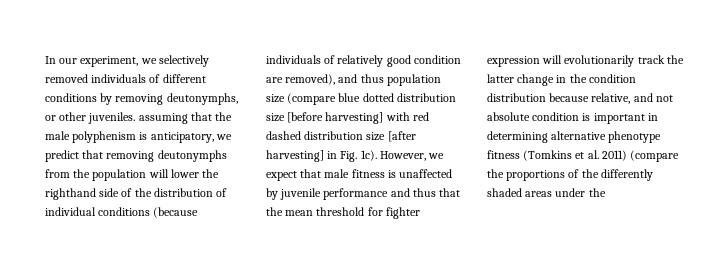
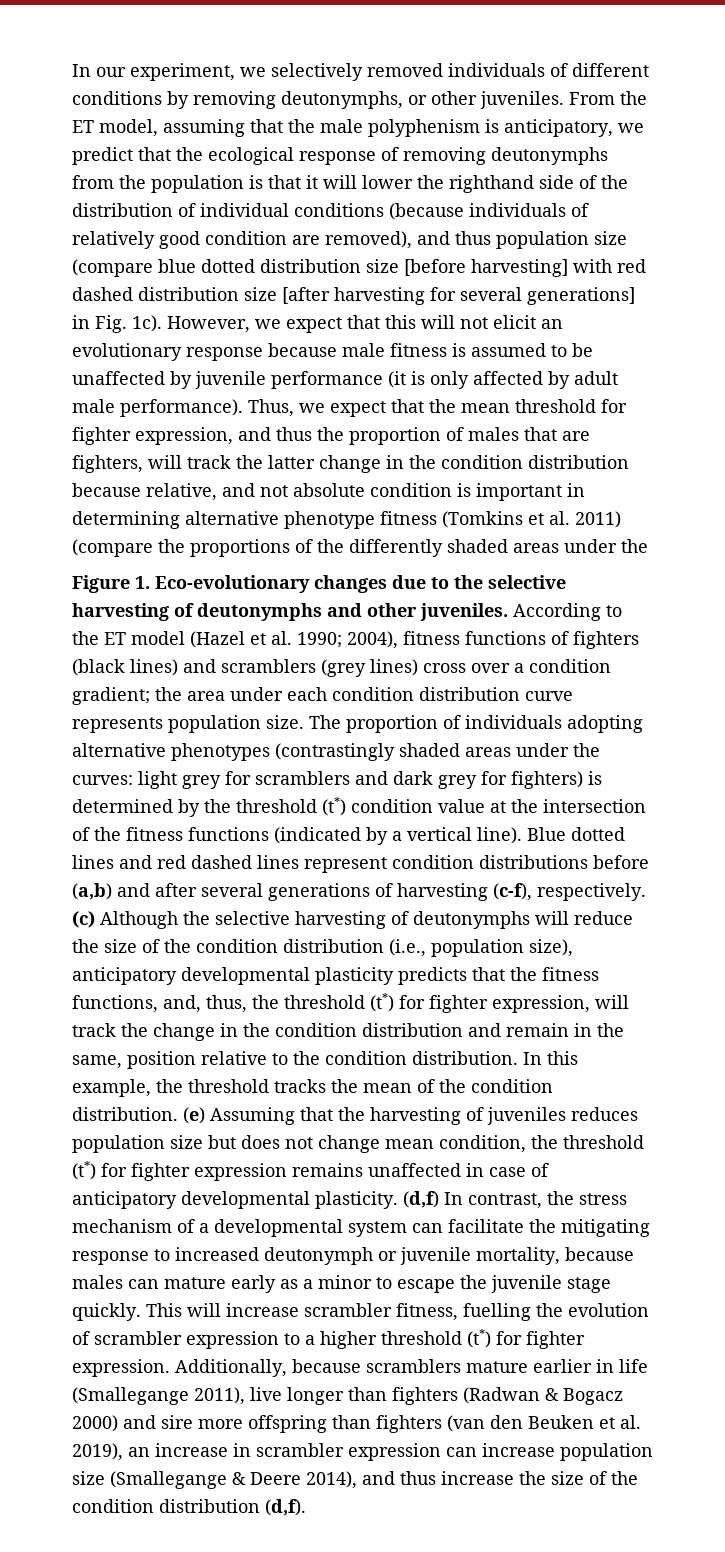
(136, 118) none -> [569,91,647,105] [72,119,158,137] From the ET model,
(104, 154) none -> [176,147,399,165] the ecological response of
(147, 175) none -> [249,175,318,189] is that it
[266,150,324,162] harvesting] -> [334,287,635,305] harvesting for several generations]
[324,169,453,178] [266,188,436,200] male fitness is unaffected by juvenile performance and thus -> [385,315,563,329] [72,343,593,361] [72,371,618,389] [72,399,386,417] this will not elicit an evolutionary response because male fitness is assumed to be unaffected by juvenile performance (it is only affected by adult male performance). Thus, we expect
[487,55,635,67] expression will evolutionarily -> [135,427,590,445] [72,455,182,473] expression, and thus the proportion of males that are fighters, will
(606, 192) none -> [72,575,566,593] [72,603,622,621] [72,631,639,649] [72,659,611,677] [72,687,573,705] [72,715,643,733] [72,743,600,761] [72,771,602,789] [72,797,646,817] [72,827,625,845] [72,855,649,873] [72,883,646,901] [72,911,633,929] [72,939,573,957] [72,967,599,985] [72,993,629,1013] [72,1023,624,1041] [72,1051,578,1069] [72,1079,553,1097] [72,1107,638,1125] [72,1135,644,1153] [72,1161,549,1181] [72,1191,627,1209] [72,1219,650,1237] [72,1247,634,1265] [72,1275,611,1293] [72,1303,649,1321] [72,1329,585,1349] [72,1359,648,1377] [72,1387,623,1405] [72,1415,641,1433] [72,1443,653,1461] [72,1471,638,1489] [72,1499,306,1516] // Figure 1. Eco-evolutionary changes due to the selective harvesting of deutonymphs and other juveniles. According to the ET model (Hazel et al. 1990; 2004), fitness functions of fighters (black lines) and scramblers (grey lines) cross over a condition gradient; the area under each condition distribution curve represents population size. The proportion of individuals adopting alternative phenotypes (contrastingly shaded areas under the curves: light grey for scramblers and dark grey for fighters) is determined by the threshold (t*) condition value at the intersection of the fitness functions (indicated by a vertical line). Blue dotted lines and red dashed lines represent condition distributions before (a,b) and after several generations of harvesting (c-f), respectively. (c) Although the selective harvesting of deutonymphs will reduce the size of the condition distribution (i.e., population size), anticipatory developmental plasticity predicts that the fitness functions, and, thus, the threshold (t*) for fighter expression, will track the change in the condition distribution and remain in the same, position relative to the condition distribution. In this example, the threshold tracks the mean of the condition distribution. (e) Assuming that the harvesting of juveniles reduces population size but does not change mean condition, the threshold (t*) for fighter expression remains unaffected in case of anticipatory developmental plasticity. (d,f) In contrast, the stress mechanism of a developmental system can facilitate the mitigating response to increased deutonymph or juvenile mortality, because males can mature early as a minor to escape the juvenile stage quickly. This will increase scrambler fitness, fuelling the evolution of scrambler expression to a higher threshold (t*) for fighter expression. Additionally, because scramblers mature earlier in life (Smallegange 2011), live longer than fighters (Radwan & Bogacz 2000) and sire more offspring than fighters (van den Beuken et al. 2019), an increase in scrambler expression can increase population size (Smallegange & Deere 2014), and thus increase the size of the condition distribution (d,f).

